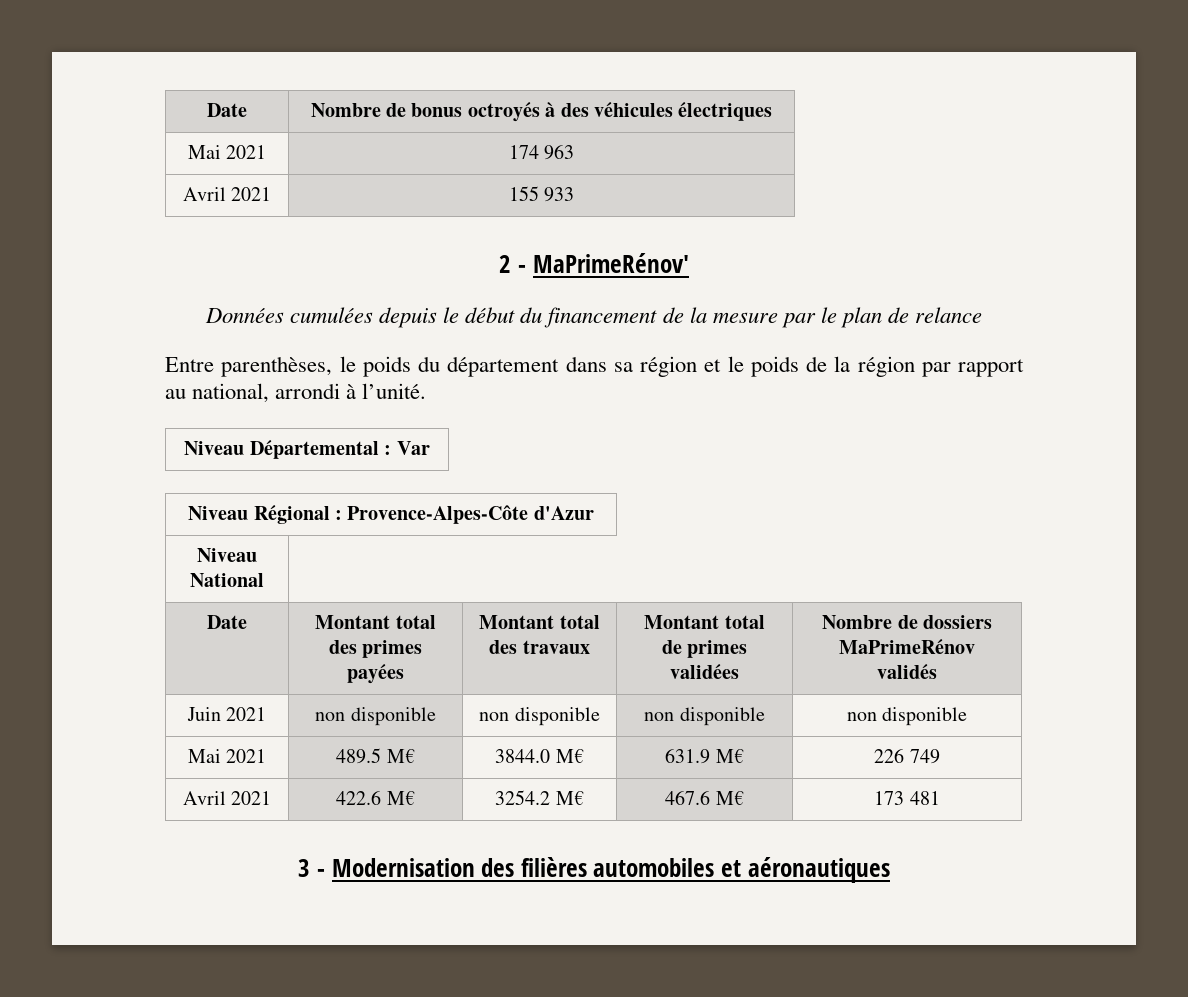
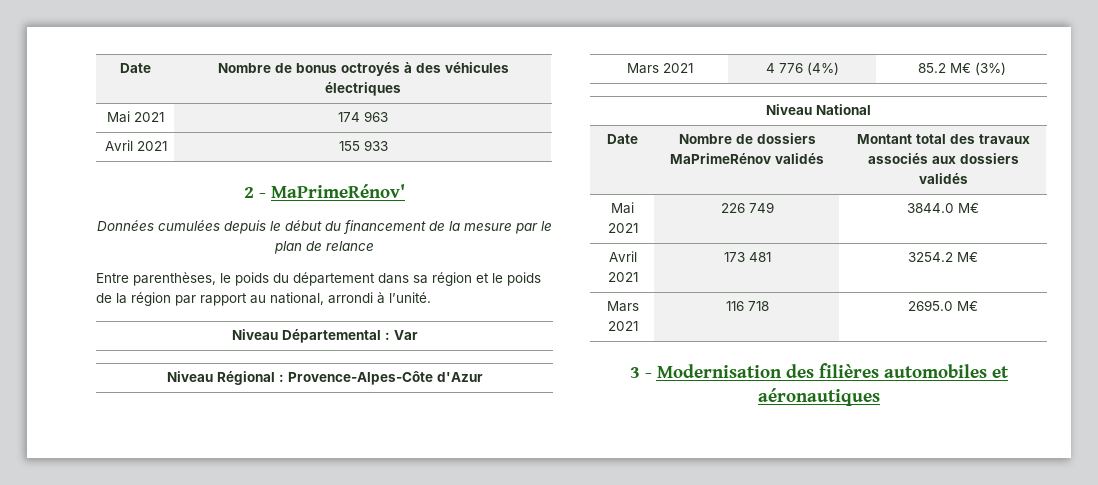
[197,548,257,562] [190,573,264,587] [207,615,247,629] [315,615,436,629] [328,640,423,658] [347,664,404,684] [479,615,600,629] [489,640,590,654] [644,615,765,629] [661,640,748,658] [670,664,739,679] Niveau National // Date | Montant total des primes payées | Montant total des travaux | Montant total de primes validées -> [626,63,693,74] [766,62,839,75] [917,62,1006,75] [766,104,871,115] [607,134,638,144] Mars 2021 | 4 776 (4%) | 85.2 M€ (3%) // Niveau National // Date
[186,707,267,721] [315,707,436,726] [479,707,600,726] [644,707,765,726] [846,707,968,726] [187,749,267,763] [336,748,415,764] // Juin 2021 | non disponible | non disponible | non disponible | non disponible // Mai 2021 | 489.5 M€ -> [856,134,1030,144] [867,153,1019,164] [918,173,968,184] [611,202,634,214] [607,223,638,233] [720,202,774,213] | Montant total des travaux associés aux dossiers validés // Mai 2021 | 226 749
[665,748,744,764] [874,748,940,764] [182,791,272,805] [336,790,415,805] | 631.9 M€ | 226 749 // Avril 2021 | 422.6 M€ -> [608,251,637,262] [607,272,638,282] [723,252,771,262] // Avril 2021 | 173 481
[665,790,744,805] [874,791,940,805] | 467.6 M€ | 173 481 -> [606,301,639,312] [607,321,638,331] [725,301,769,311] [908,300,978,311] // Mars 2021 | 116 718 | 2695.0 M€

